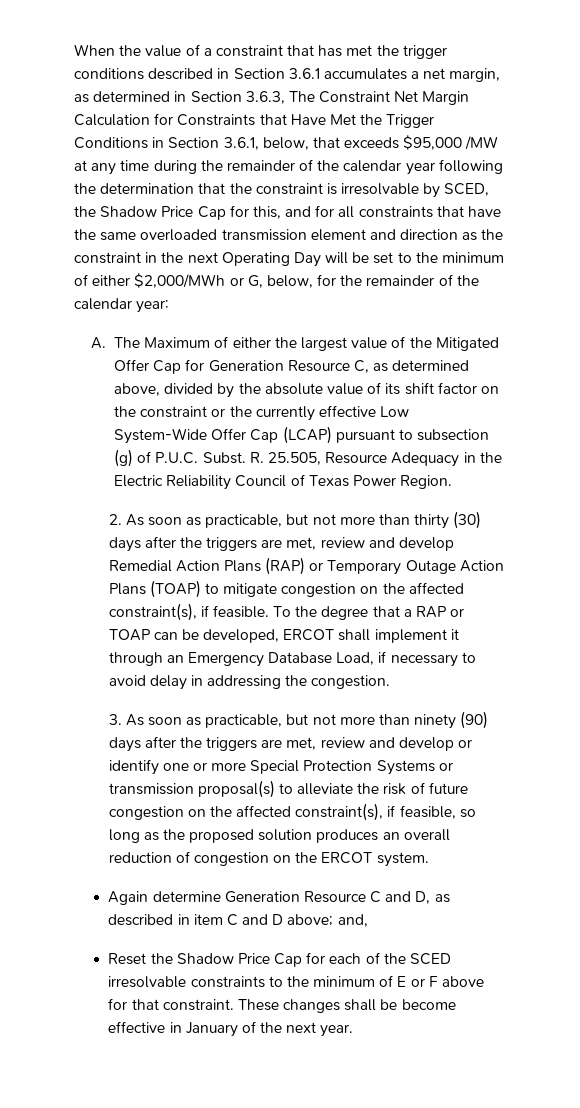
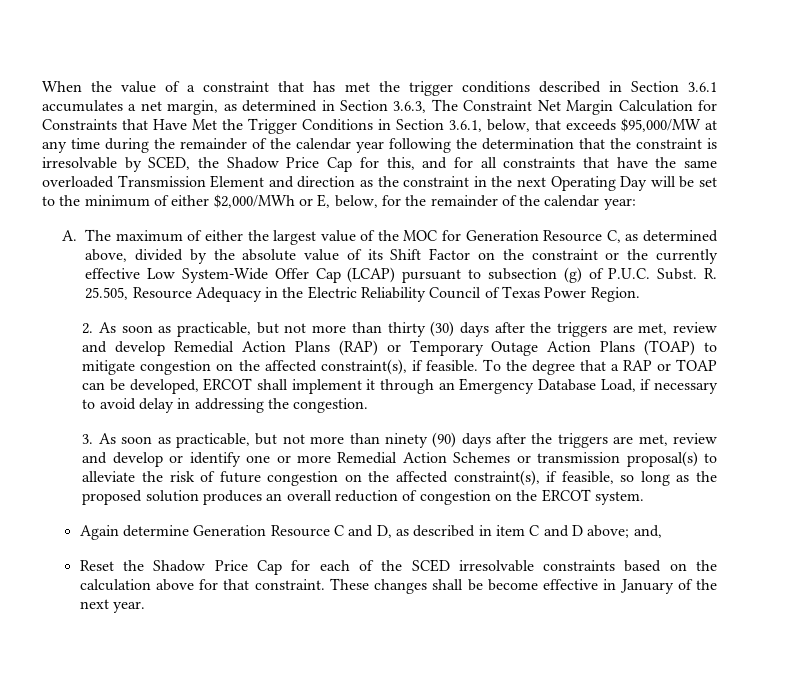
[403,135,499,150] $95,000 /MW -> [621,118,701,132] $95,000/MW
[221,229,366,241] transmission element -> [117,175,265,188] Transmission Element
[247,275,263,288] G, -> [317,194,331,208] E,
[144,337,211,348] Maximum -> [115,230,183,242] maximum
[435,337,499,351] [114,359,182,374] Mitigated Offer Cap -> [403,230,438,241] MOC
[404,382,477,395] shift factor -> [390,248,471,260] Shift Factor
[250,760,435,775] Special Protection Systems -> [337,452,511,464] Remedial Action Schemes
[268,975,438,987] to the minimum of E or F -> [624,560,717,572] [79,579,151,591] based on the calculation

